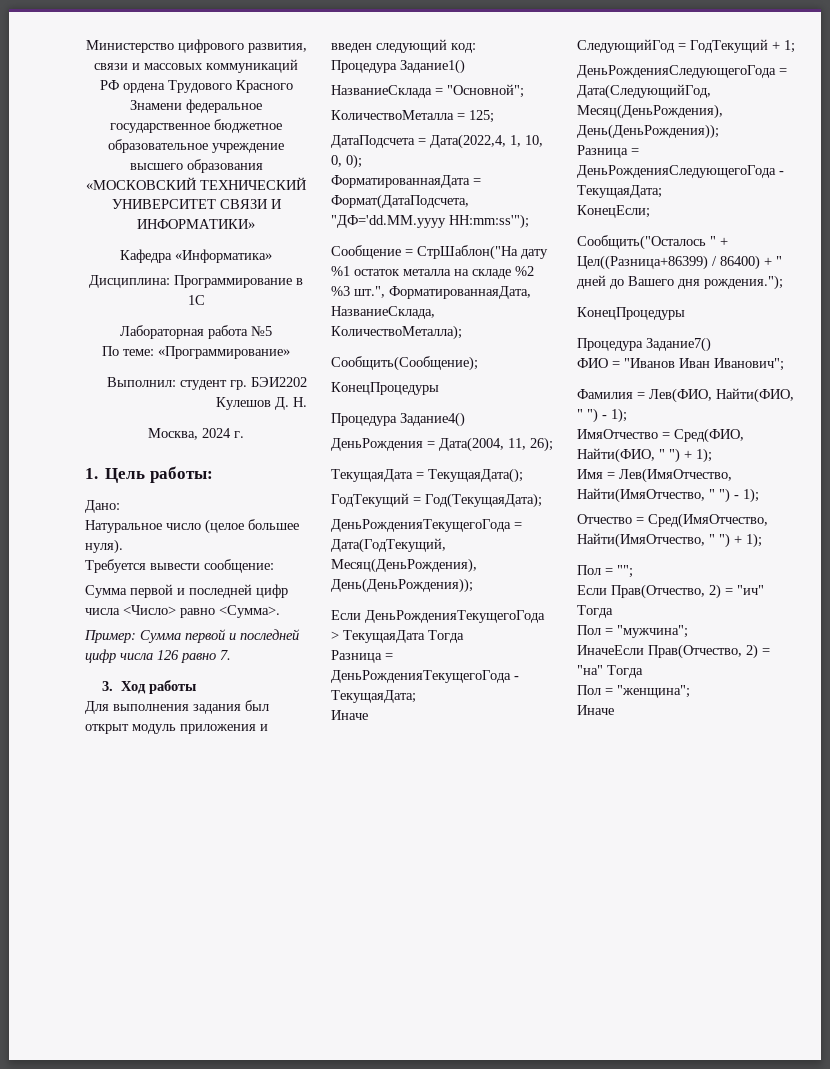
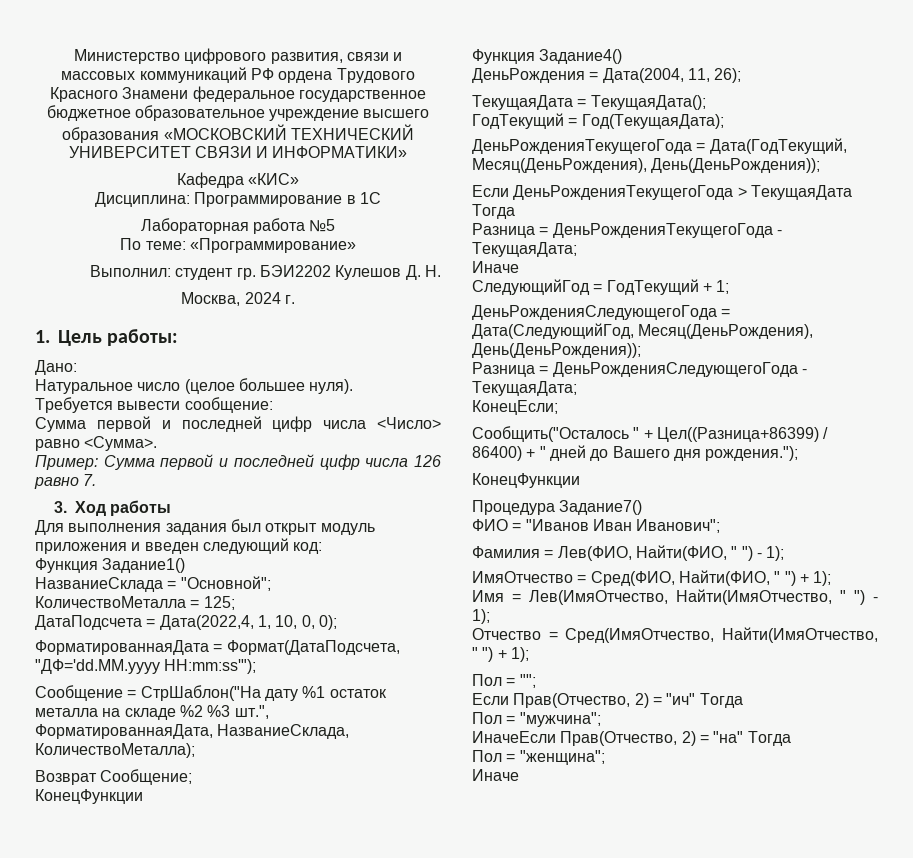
[175,249,272,263] «Информатика» -> [248,173,300,185] «КИС»
[331,60,397,73] Процедура -> [35,558,98,573] Функция
[331,356,478,371] [331,382,439,395] [331,413,397,426] Сообщить(Сообщение); // КонецПроцедуры // Процедура -> [35,769,193,785] [35,789,143,804] [472,49,535,64] Возврат Сообщение; // КонецФункции // Функция
[577,307,685,320] КонецПроцедуры -> [472,473,580,488] КонецФункции

